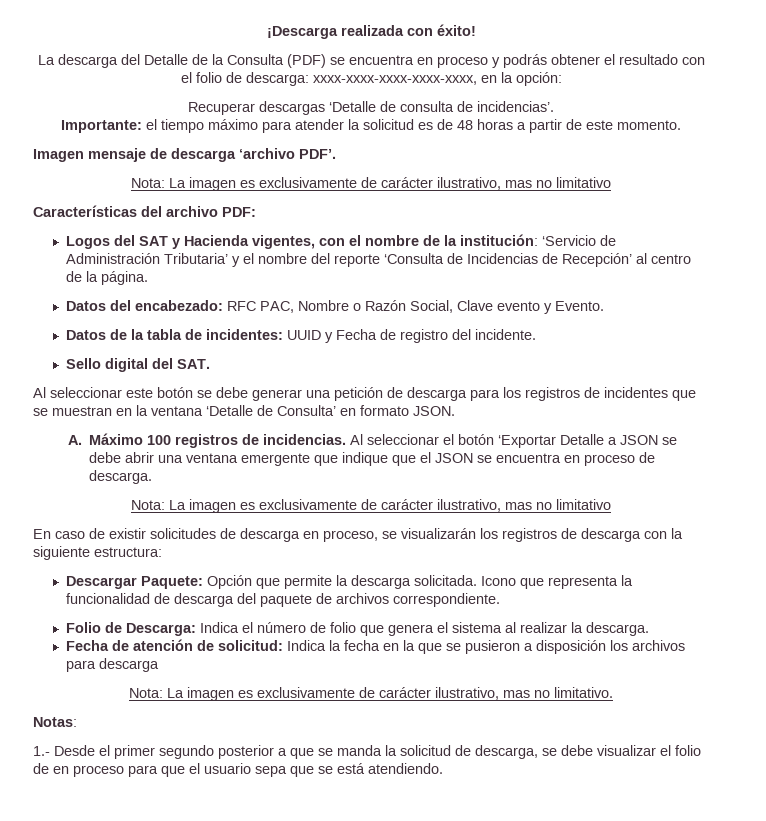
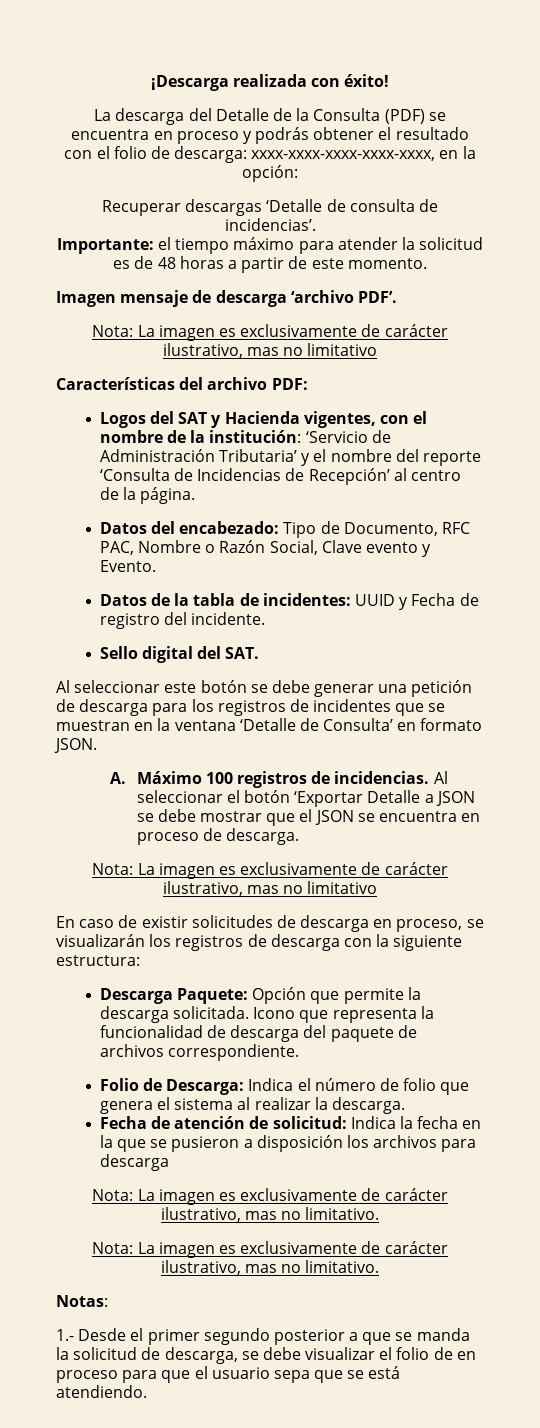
(224, 305) none -> [283,521,438,538] Tipo de Documento,
[125,452,389,466] abrir una ventana emergente que indique -> [199,811,262,822] mostrar
[66,576,138,589] Descargar -> [99,988,173,1004] Descarga
(613, 692) none -> [92,1241,448,1258] [160,1260,380,1275] // Nota: La imagen es exclusivamente de carácter ilustrativo, mas no limitativo.

